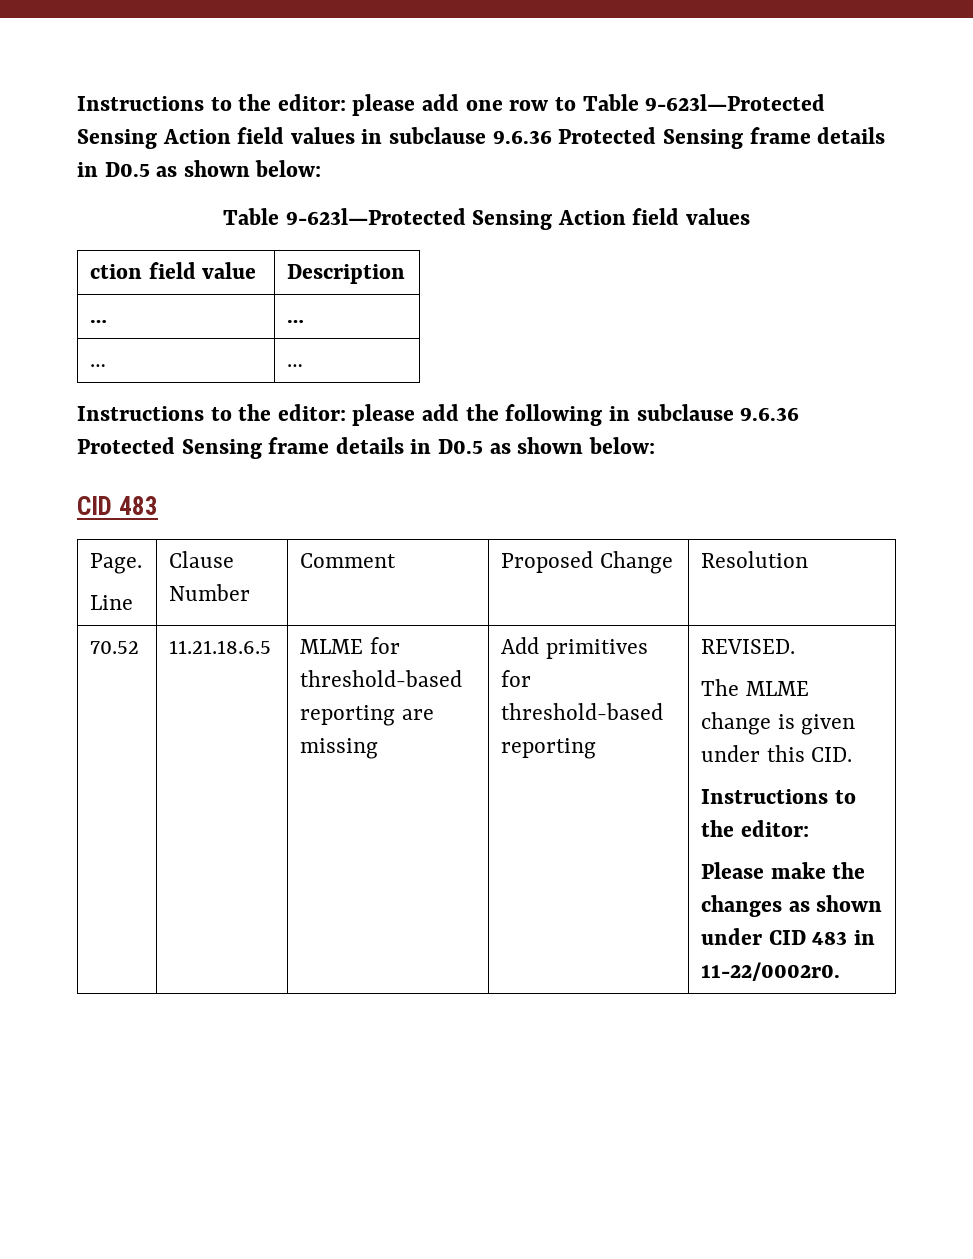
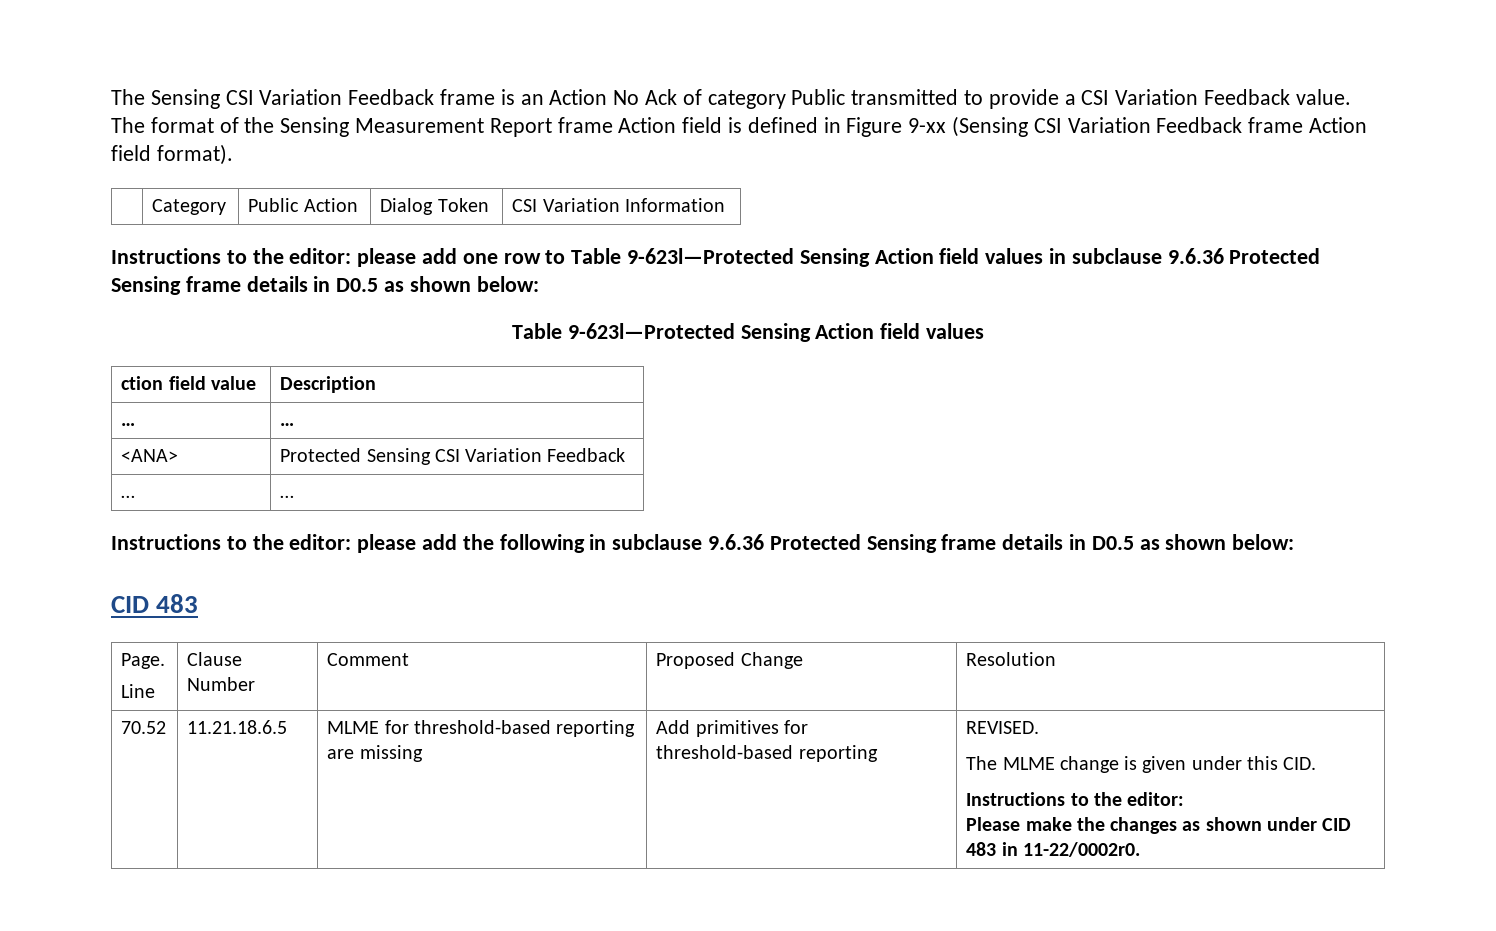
(77, 103) none -> [111,89,1351,109] [111,116,1368,137] [111,144,233,165] [152,199,227,215] [248,198,358,212] [380,198,489,215] [512,198,725,212] The Sensing CSI Variation Feedback frame is an Action No Ack of category Public transmitted to provide a CSI Variation Feedback value. The format of the Sensing Measurement Report frame Action field is defined in Figure 9-xx (Sensing CSI Variation Feedback frame Action field format). // | Category | Public Action | Dialog Token | CSI Variation Information //
(305, 321) none -> [121,449,179,462] [280,448,626,465] // <ANA> | Protected Sensing CSI Variation Feedback

